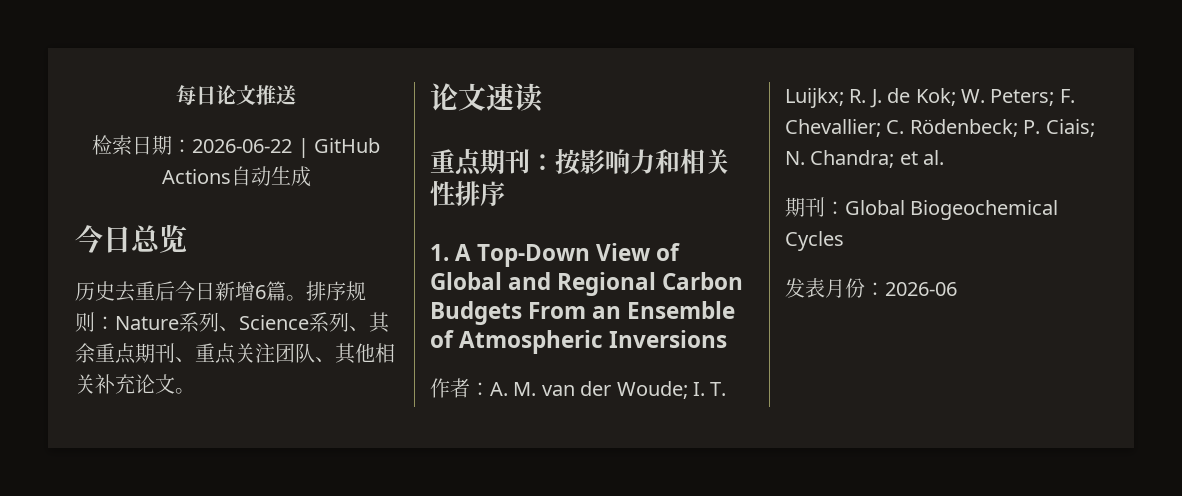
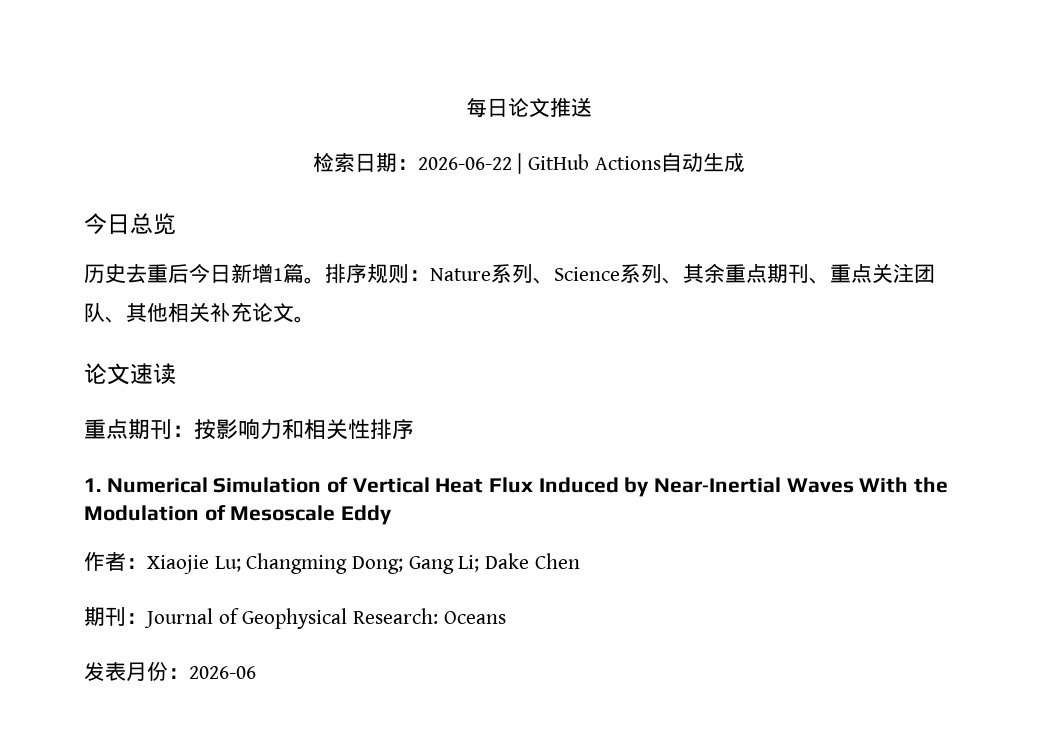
[255,285,266,299] 6 -> [273,268,283,281] 1
[455,243,681,267] [430,272,744,296] [430,301,736,325] [430,330,728,354] [430,378,727,399] [785,88,1075,108] [785,119,1095,137] [785,150,945,168] [785,197,1059,220] [785,231,844,251] A Top‐Down View of Global and Regional Carbon Budgets From an Ensemble of Atmospheric Inversions // 作者：A. M. van der Woude; I. T. Luijkx; R. J. de Kok; W. Peters; F. Chevallier; C. Rödenbeck; P. Ciais; N. Chandra; et al. // 期刊：Global Biogeochemical Cycles -> [106,477,949,497] [84,505,393,525] [84,551,580,574] [84,607,506,629] Numerical Simulation of Vertical Heat Flux Induced by Near‐Inertial Waves With the Modulation of Mesoscale Eddy // 作者：Xiaojie Lu; Changming Dong; Gang Li; Dake Chen // 期刊：Journal of Geophysical Research: Oceans

